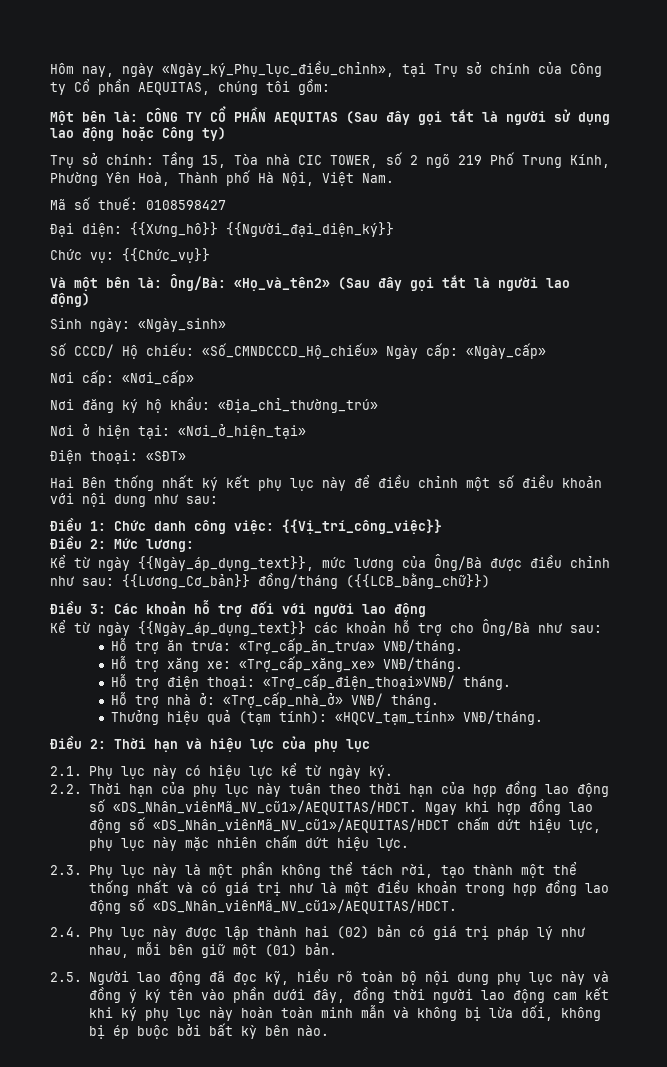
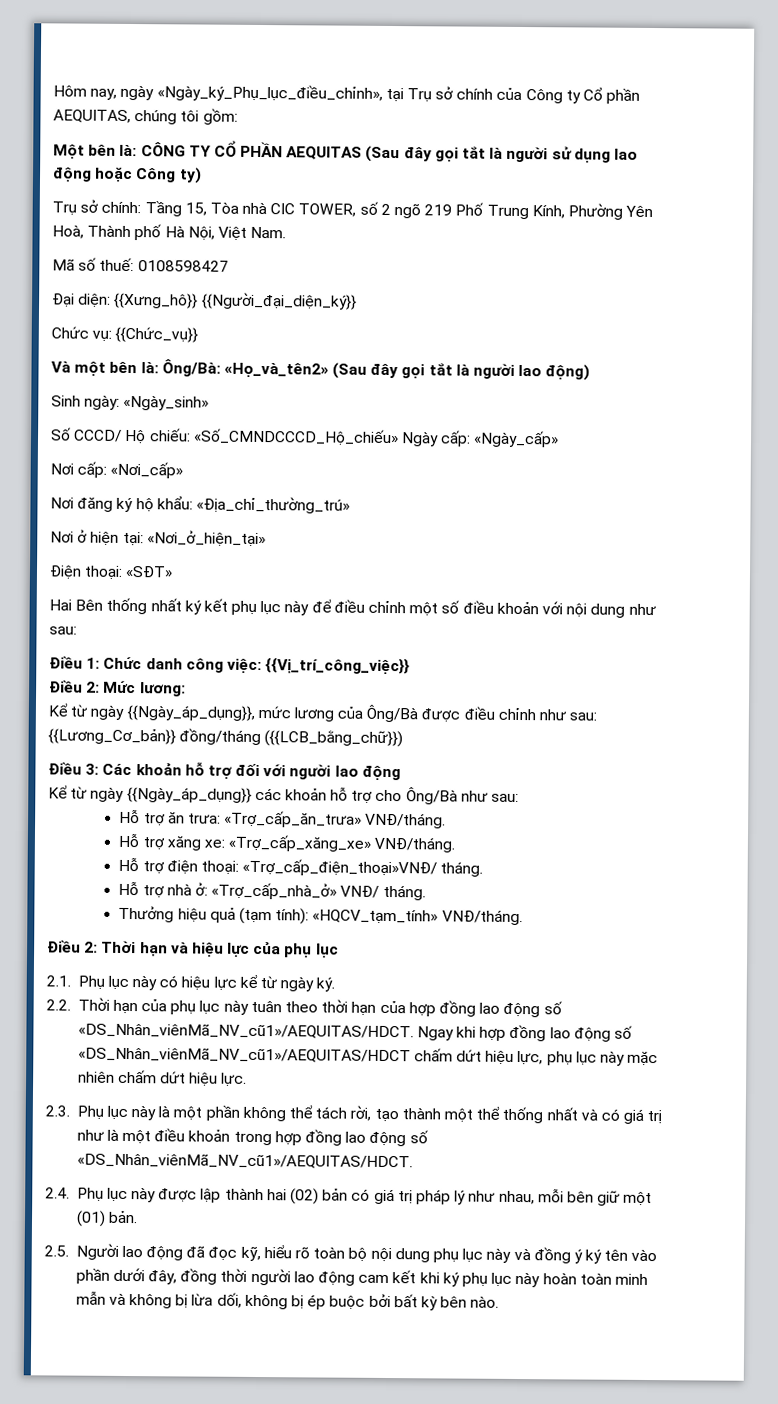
[138,556,314,571] {{Ngày_áp_dụng_text}}, -> [126,704,255,721] {{Ngày_áp_dụng}},
[138,621,306,636] {{Ngày_áp_dụng_text}} -> [126,786,252,803] {{Ngày_áp_dụng}}

